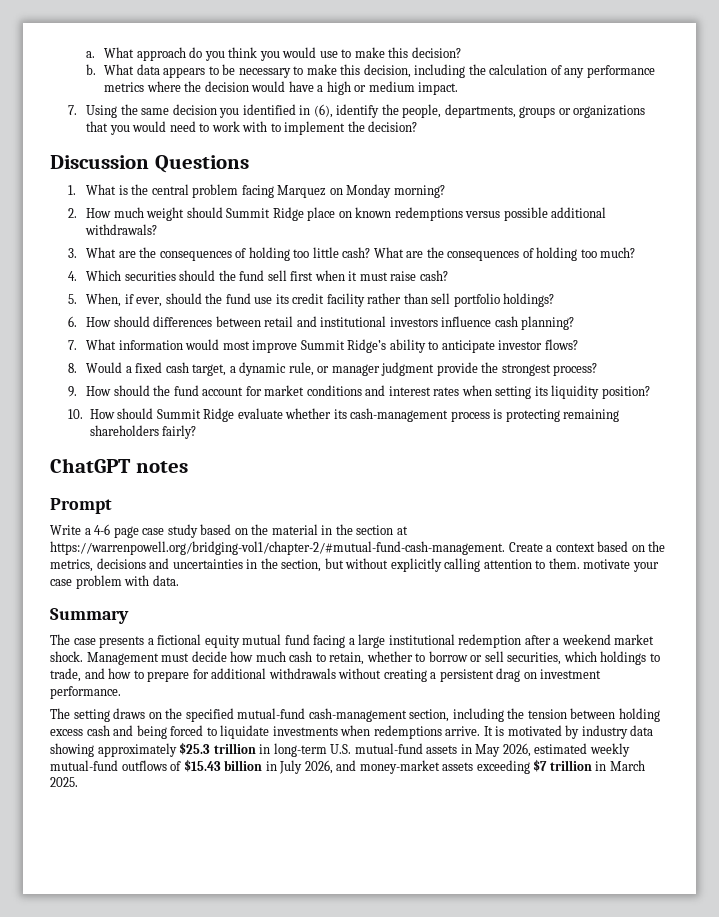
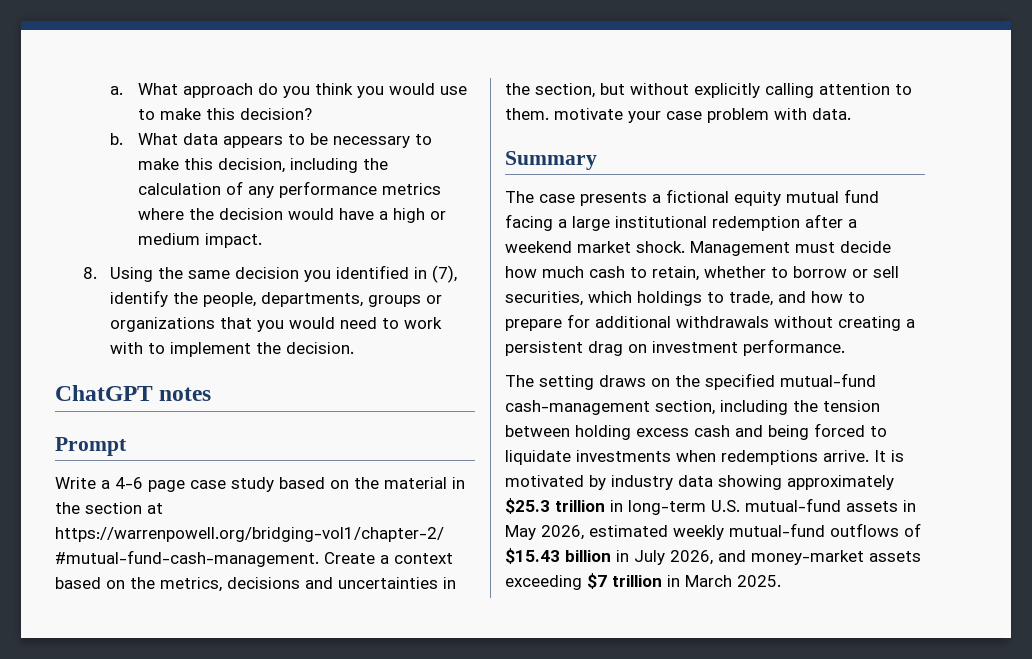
[68,105,78,115] 7. -> [82,267,97,279] 8.
[313,104,333,118] (6), -> [432,265,458,283] (7),
[368,121,418,132] [50,155,249,173] [68,184,445,198] [68,207,607,221] [85,224,158,235] [68,247,636,261] [68,270,448,281] [68,293,555,307] [68,316,575,330] [68,339,578,353] [68,362,598,376] [68,385,650,399] [68,408,620,422] [89,425,197,439] decision? // Discussion Questions // 1. What is the central problem facing Marquez on Monday morning? // 2. How much weight should Summit Ridge place on known redemptions versus possible additional withdrawals? // 3. What are the consequences of holding too little cash? What are the consequences of holding too much? // 4. Which securities should the fund sell first when it must raise cash? // 5. When, if ever, should the fund use its credit facility rather than sell portfolio holdings? // 6. How should differences between retail and institutional investors influence cash planning? // 7. What information would most improve Summit Ridge’s ability to anticipate investor flows? // 8. Would a fixed cash target, a dynamic rule, or manager judgment provide the strongest process? // 9. How should the fund account for market conditions and interest rates when setting its liquidity position? // 10. How should Summit Ridge evaluate whether its cash-management process is protecting remaining shareholders fairly? -> [286,342,355,354] decision.

